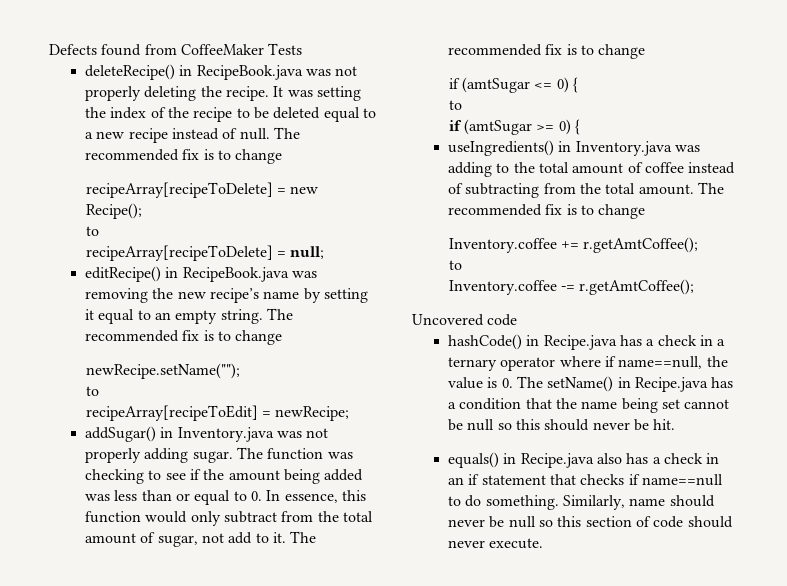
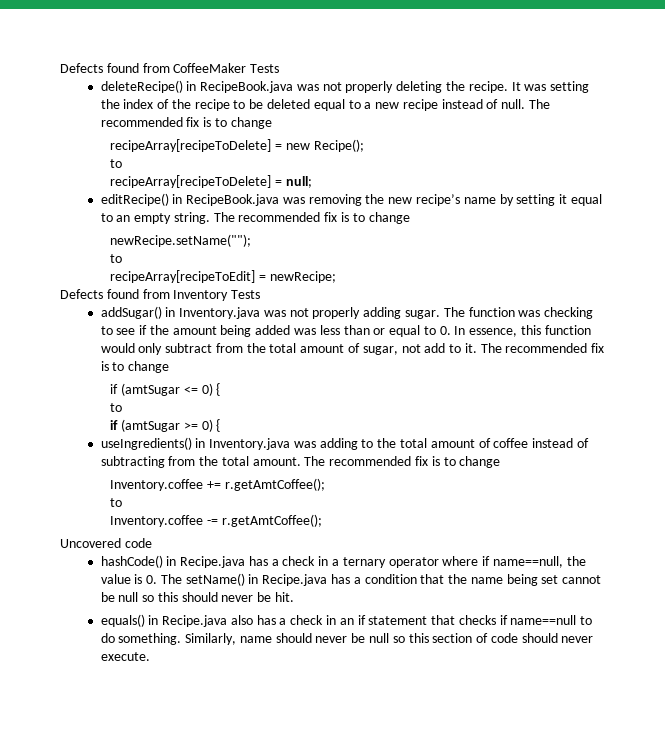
(350, 413) none -> [60,289,261,301] // Defects found from Inventory Tests

